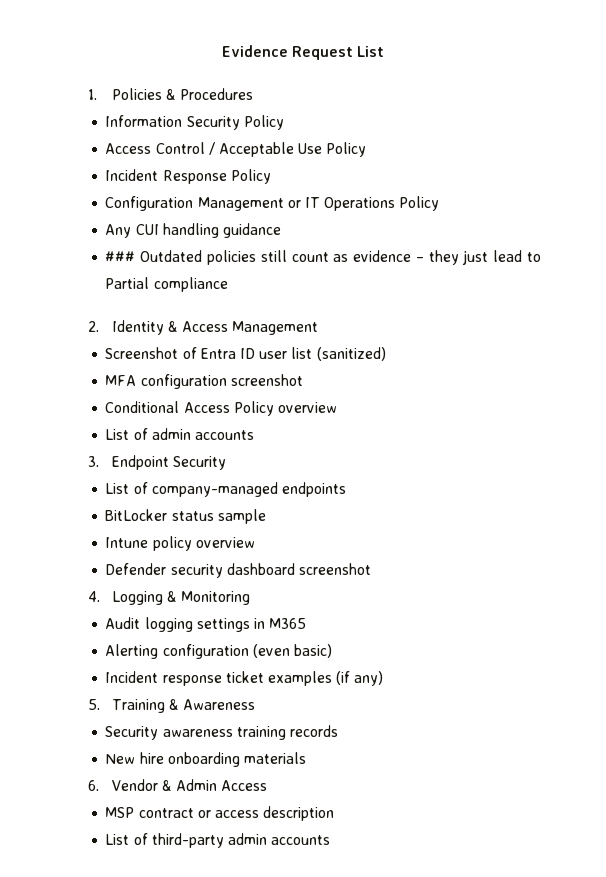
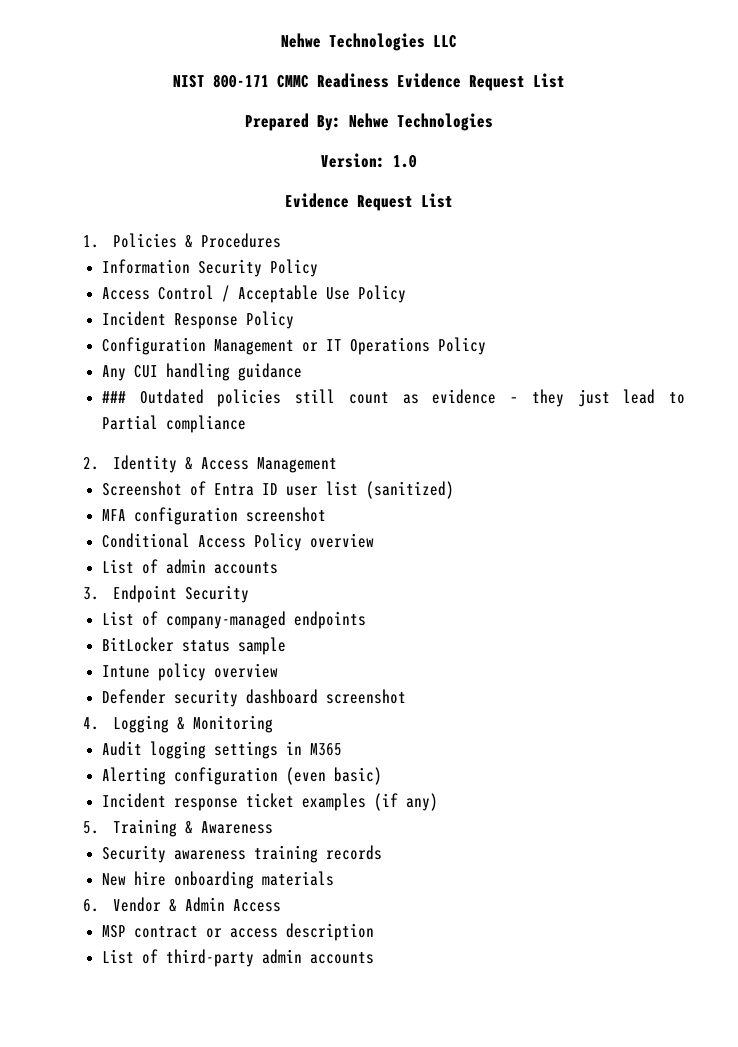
(221, 51) none -> [281,33,457,51] [173,73,565,91] [245,113,493,131] [321,153,417,168] Nehwe Technologies LLC // NIST 800-171 CMMC Readiness Evidence Request List // Prepared By: Nehwe Technologies // Version: 1.0 //

